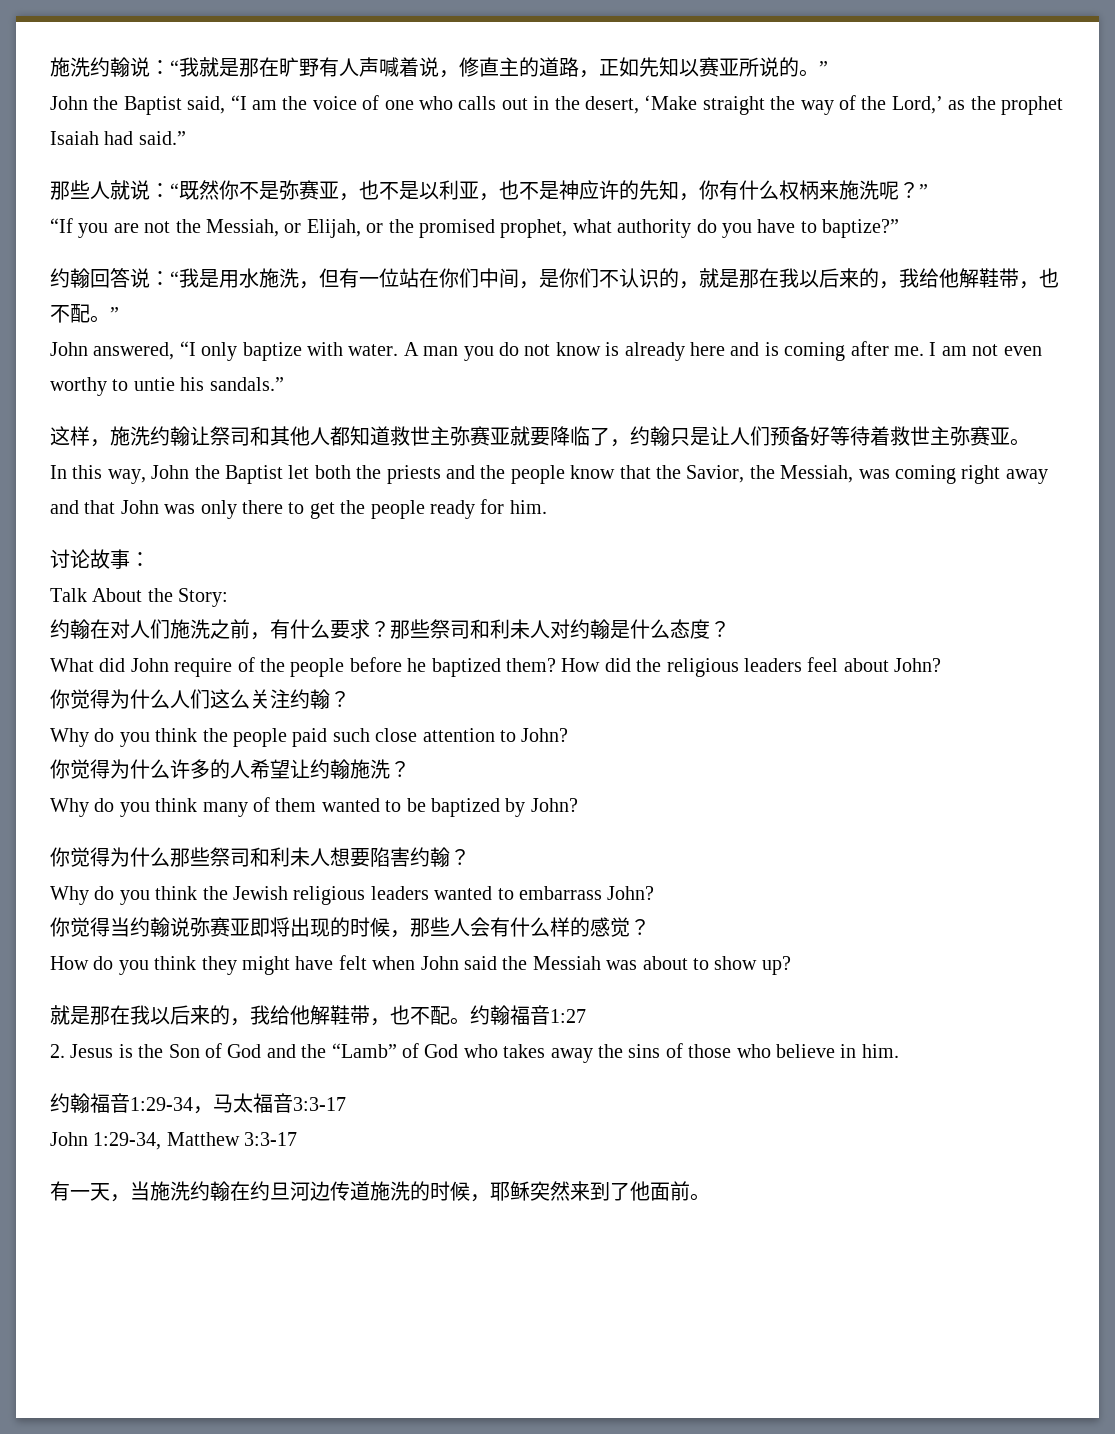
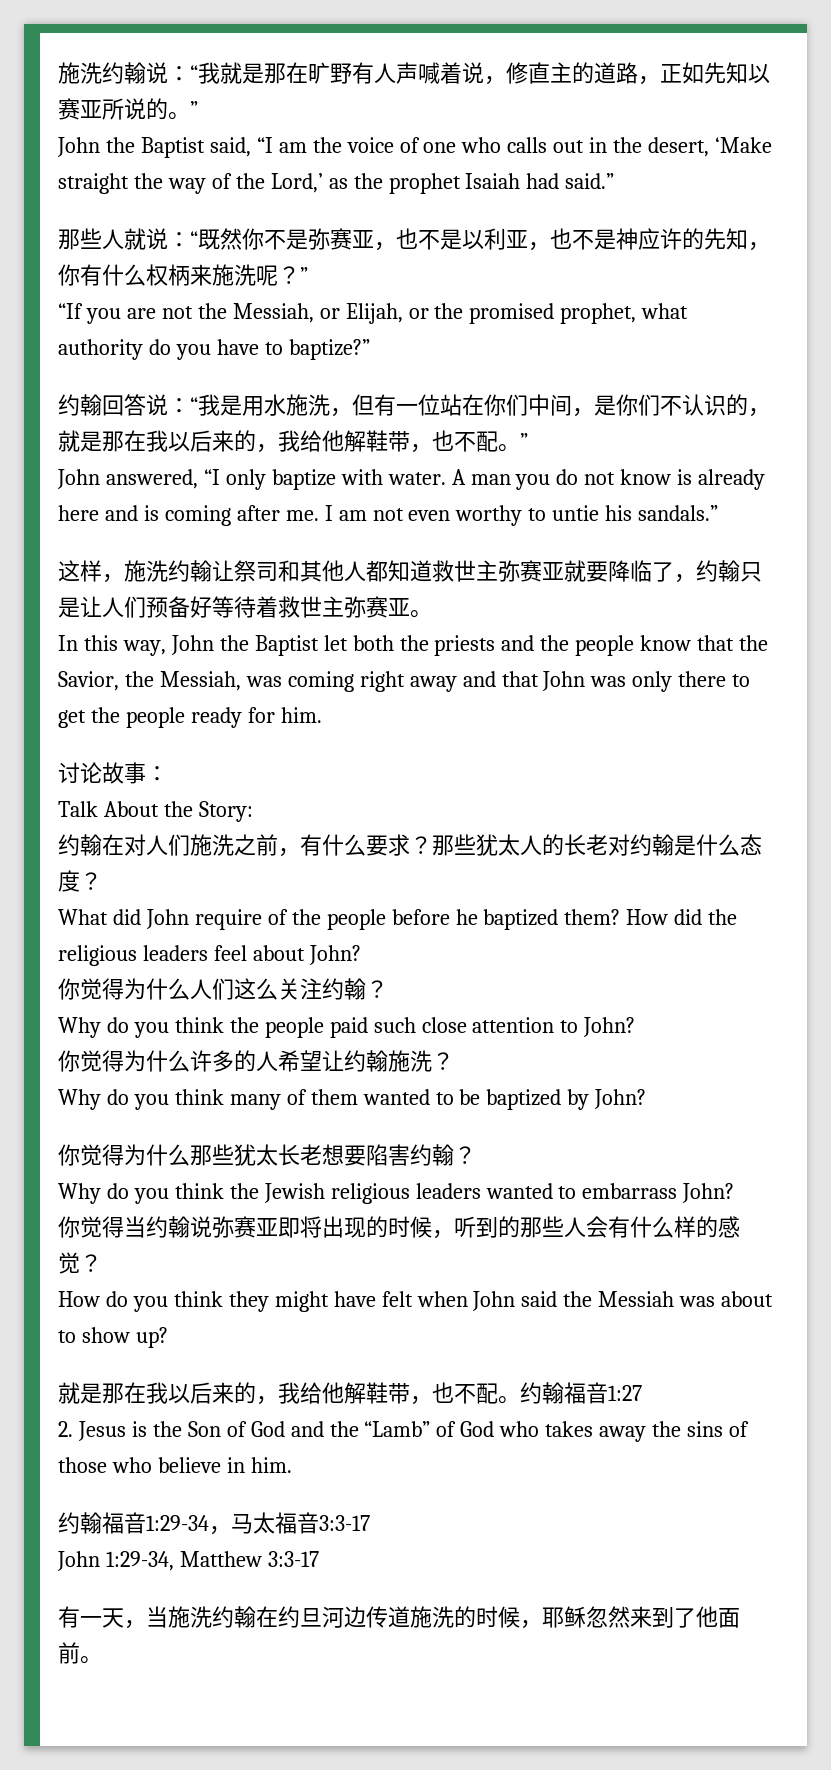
[430,619,550,639] 祭司和利未人 -> [476,834,608,856] 犹太人的长老
[210,847,330,867] 祭司和利未人 -> [234,1144,322,1166] 犹太长老
(410, 934) none -> [454,1216,520,1238] 听到的
[530,1181,550,1201] 突 -> [586,1606,608,1628] 忽

